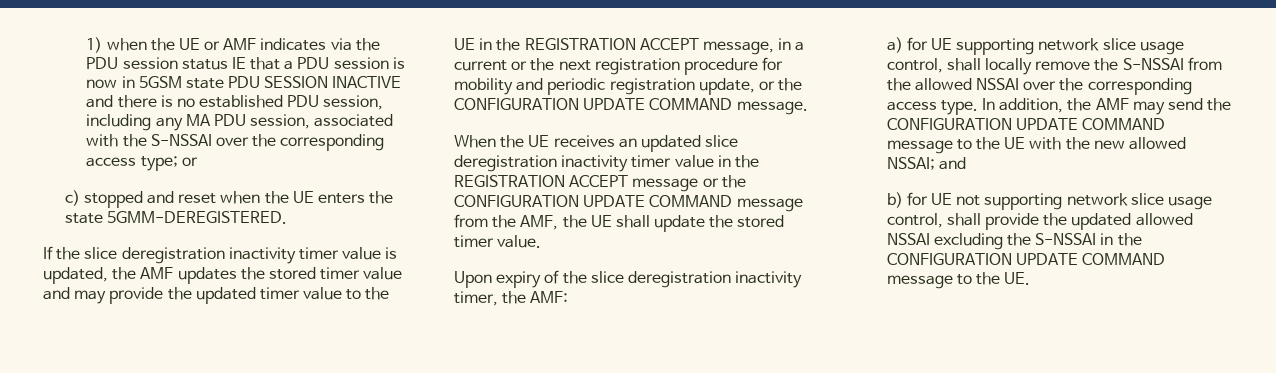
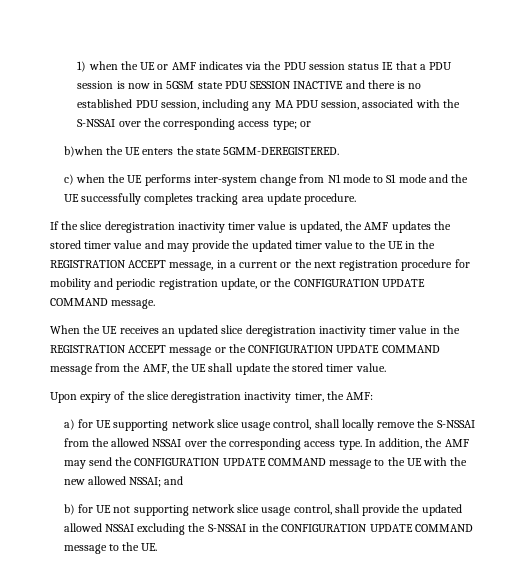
[64,190,261,208] c) stopped and reset when -> [63,146,103,157] b)when
(287, 217) none -> [63,174,469,186] [63,193,357,205] // c) when the UE performs inter-system change from N1 mode to S1 mode and the UE successfully completes tracking area update procedure.

